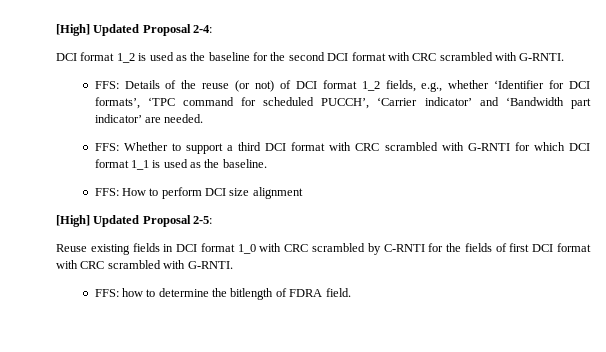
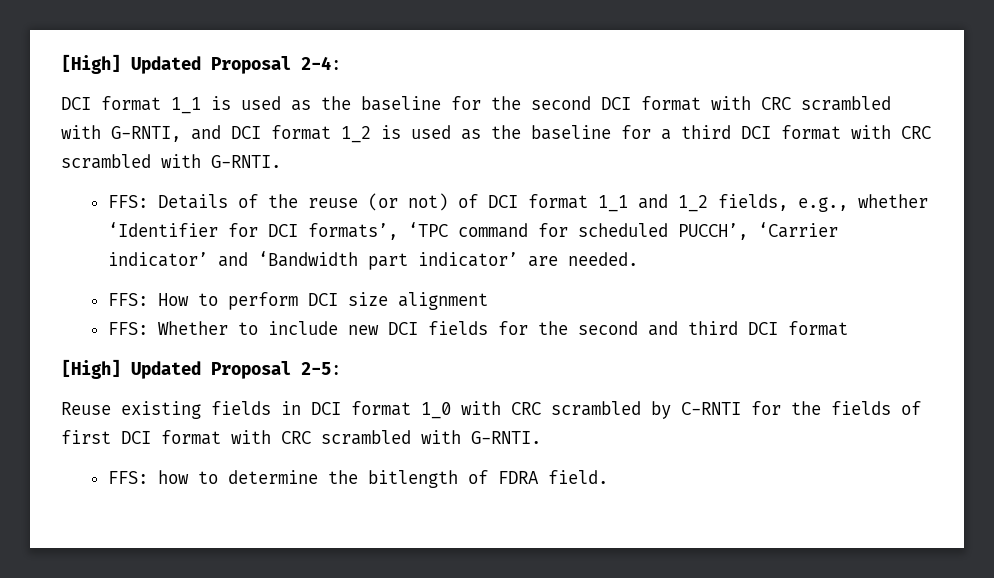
(115, 56) none -> [171,96,891,114] [61,125,331,142] 1_1 is used as the baseline for the second DCI format with CRC scrambled with G-RNTI, and DCI format
[270,52,325,61] the second -> [661,125,731,140] a third
(357, 84) none -> [597,194,668,212] 1_1 and
[94,142,590,154] [94,159,267,170] // FFS: Whether to support a third DCI format with CRC scrambled with G-RNTI for which DCI format 1_1 is used as the baseline. -> (638, 259) none
(303, 193) none -> [107,321,848,336] // FFS: Whether to include new DCI fields for the second and third DCI format

